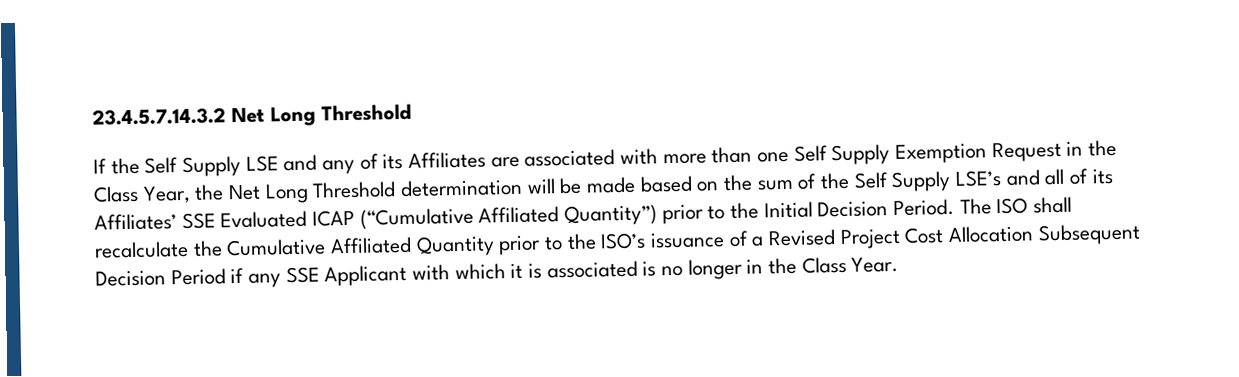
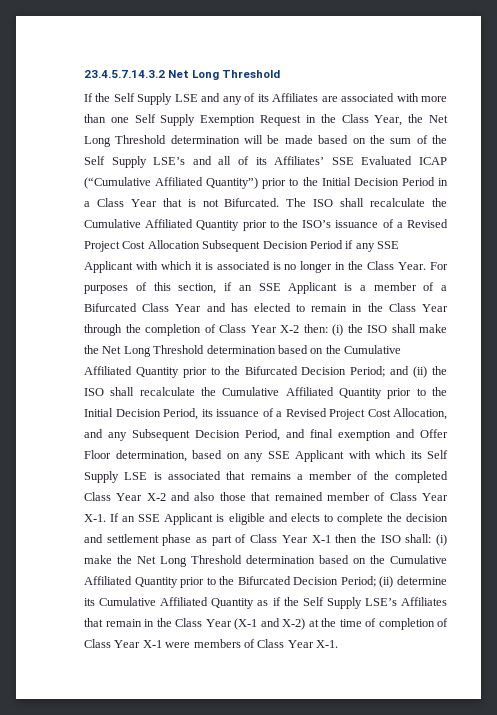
[893,198,956,216] Period. -> [401,177,448,186] [84,198,280,207] Period in a Class Year that is not Bifurcated.
(900, 264) none -> [430,262,448,270] [84,282,447,294] [84,303,449,312] [84,324,447,336] [84,345,401,357] [84,366,447,378] [84,387,447,399] [84,408,447,420] [84,429,448,441] [84,450,448,462] [84,471,449,483] [84,492,449,501] [84,513,448,525] [84,534,447,546] [84,555,447,567] [84,576,447,588] [84,597,447,609] [84,618,448,630] [84,639,338,648] For purposes of this section, if an SSE Applicant is a member of a Bifurcated Class Year and has elected to remain in the Class Year through the completion of Class Year X-2 then: (i) the ISO shall make the Net Long Threshold determination based on the Cumulative Affiliated Quantity prior to the Bifurcated Decision Period; and (ii) the ISO shall recalculate the Cumulative Affiliated Quantity prior to the Initial Decision Period, its issuance of a Revised Project Cost Allocation, and any Subsequent Decision Period, and final exemption and Offer Floor determination, based on any SSE Applicant with which its Self Supply LSE is associated that remains a member of the completed Class Year X-2 and also those that remained member of Class Year X-1. If an SSE Applicant is eligible and elects to complete the decision and settlement phase as part of Class Year X-1 then the ISO shall: (i) make the Net Long Threshold determination based on the Cumulative Affiliated Quantity prior to the Bifurcated Decision Period; (ii) determine its Cumulative Affiliated Quantity as if the Self Supply LSE’s Affiliates that remain in the Class Year (X-1 and X-2) at the time of completion of Class Year X-1 were members of Class Year X-1.

